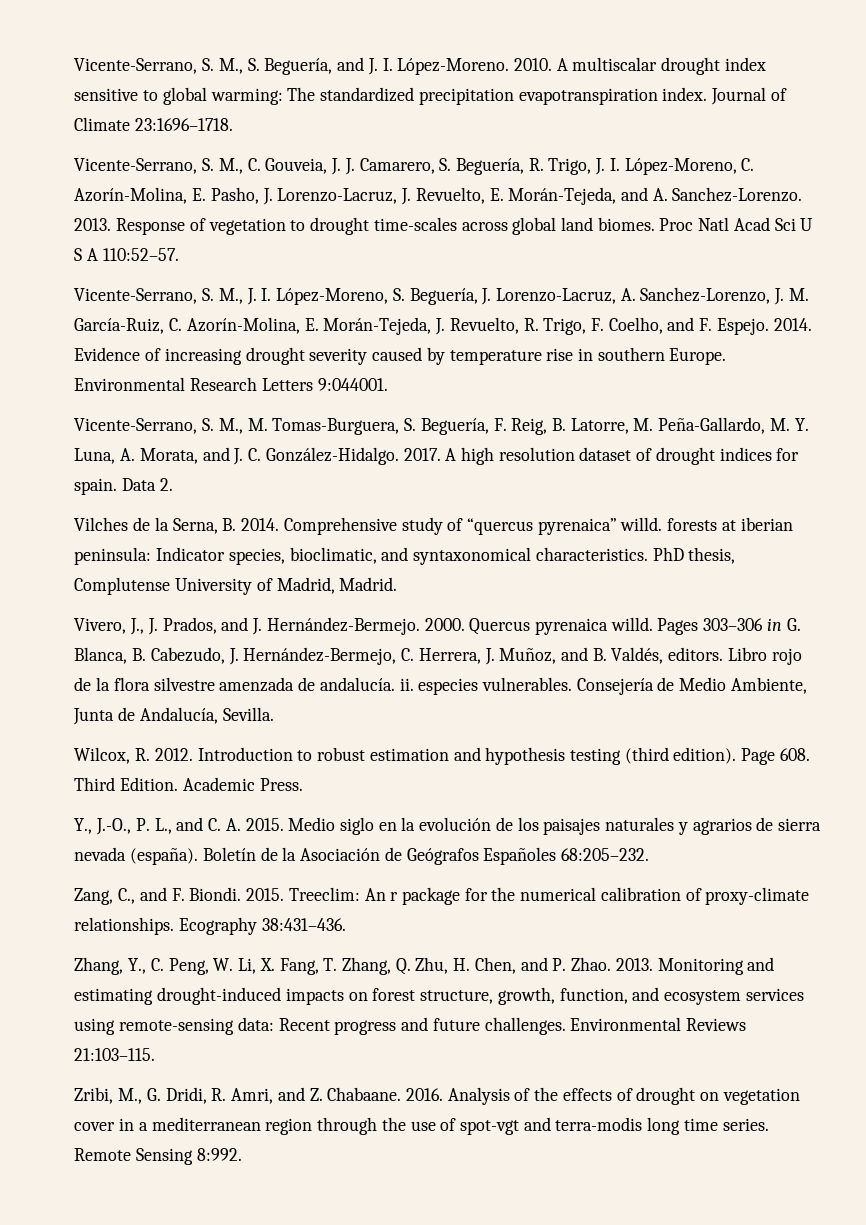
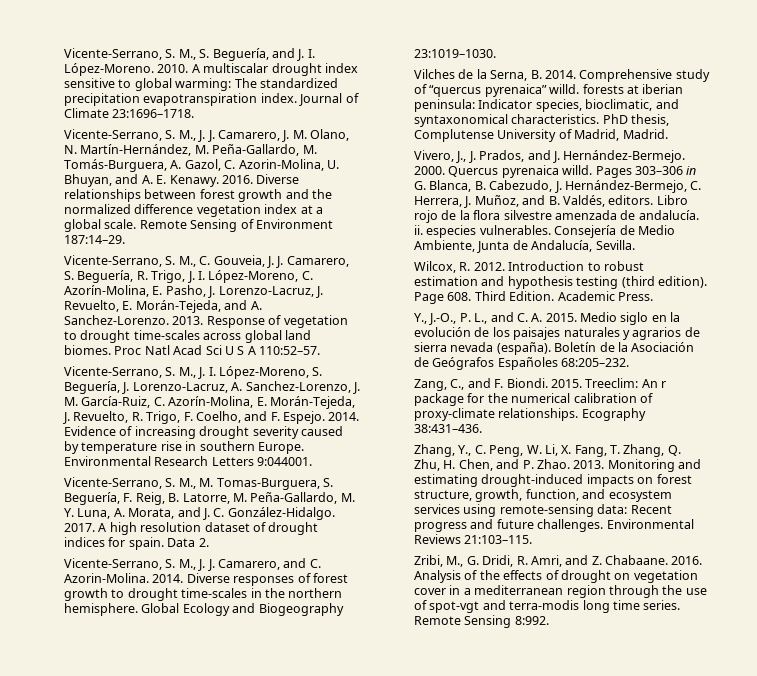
(234, 124) none -> [64,129,350,142] [64,144,317,156] [64,159,339,172] [64,174,300,187] [64,189,332,202] [64,204,323,217] [64,219,333,232] [64,235,126,244] // Vicente-Serrano, S. M., J. J. Camarero, J. M. Olano, N. Martín-Hernández, M. Peña-Gallardo, M. Tomás-Burguera, A. Gazol, C. Azorin-Molina, U. Bhuyan, and A. E. Kenawy. 2016. Diverse relationships between forest growth and the normalized difference vegetation index at a global scale. Remote Sensing of Environment 187:14–29.
(173, 484) none -> [64,558,321,571] [64,573,348,586] [64,588,343,601] [64,603,344,616] [414,49,497,58] // Vicente‐Serrano, S. M., J. J. Camarero, and C. Azorin‐Molina. 2014. Diverse responses of forest growth to drought time‐scales in the northern hemisphere. Global Ecology and Biogeography 23:1019–1030.

